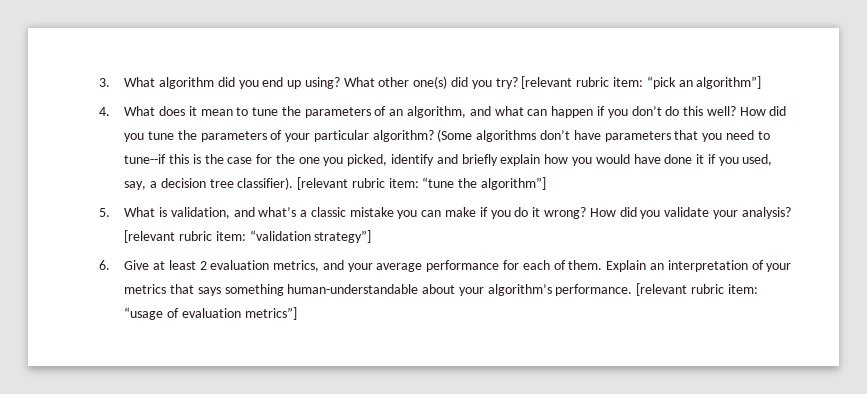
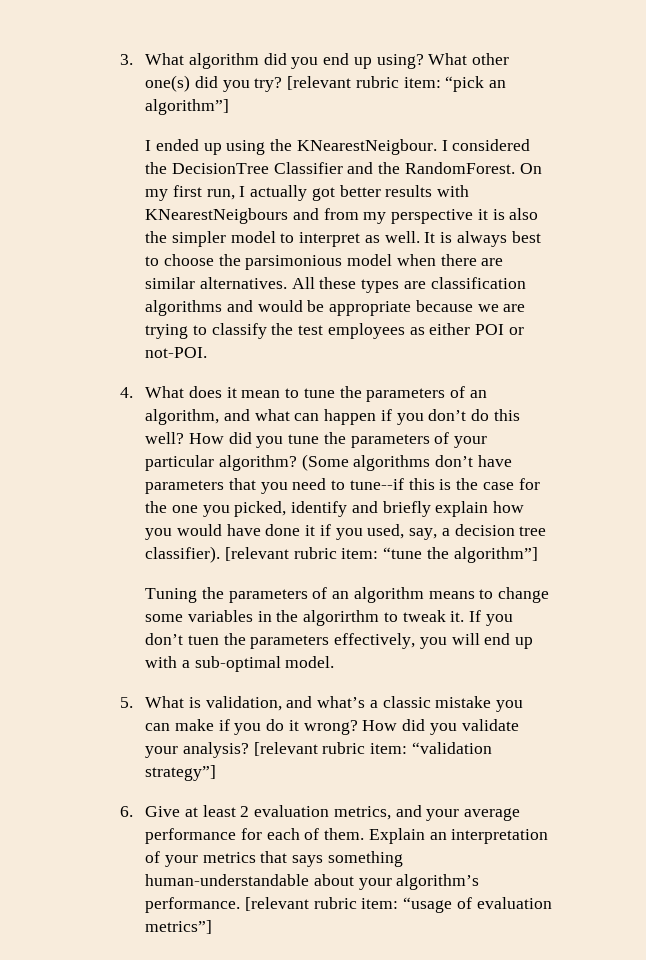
(762, 82) none -> [145,139,531,155] [145,162,542,174] [145,185,470,201] [145,208,539,224] [145,231,541,247] [145,254,504,270] [145,277,526,293] [145,300,526,316] [145,323,524,339] [145,347,208,358] // I ended up using the KNearestNeigbour. I considered the DecisionTree Classifier and the RandomForest. On my first run, I actually got better results with KNearestNeigbours and from my perspective it is also the simpler model to interpret as well. It is always best to choose the parsimonious model when there are similar alternatives. All these types are classification algorithms and would be appropriate because we are trying to classify the test employees as either POI or not-POI.
(547, 183) none -> [145,587,550,603] [145,610,513,626] [145,633,534,649] [145,656,335,672] // Tuning the parameters of an algorithm means to change some variables in the algorirthm to tweak it. If you don’t tuen the parameters effectively, you will end up with a sub-optimal model.

